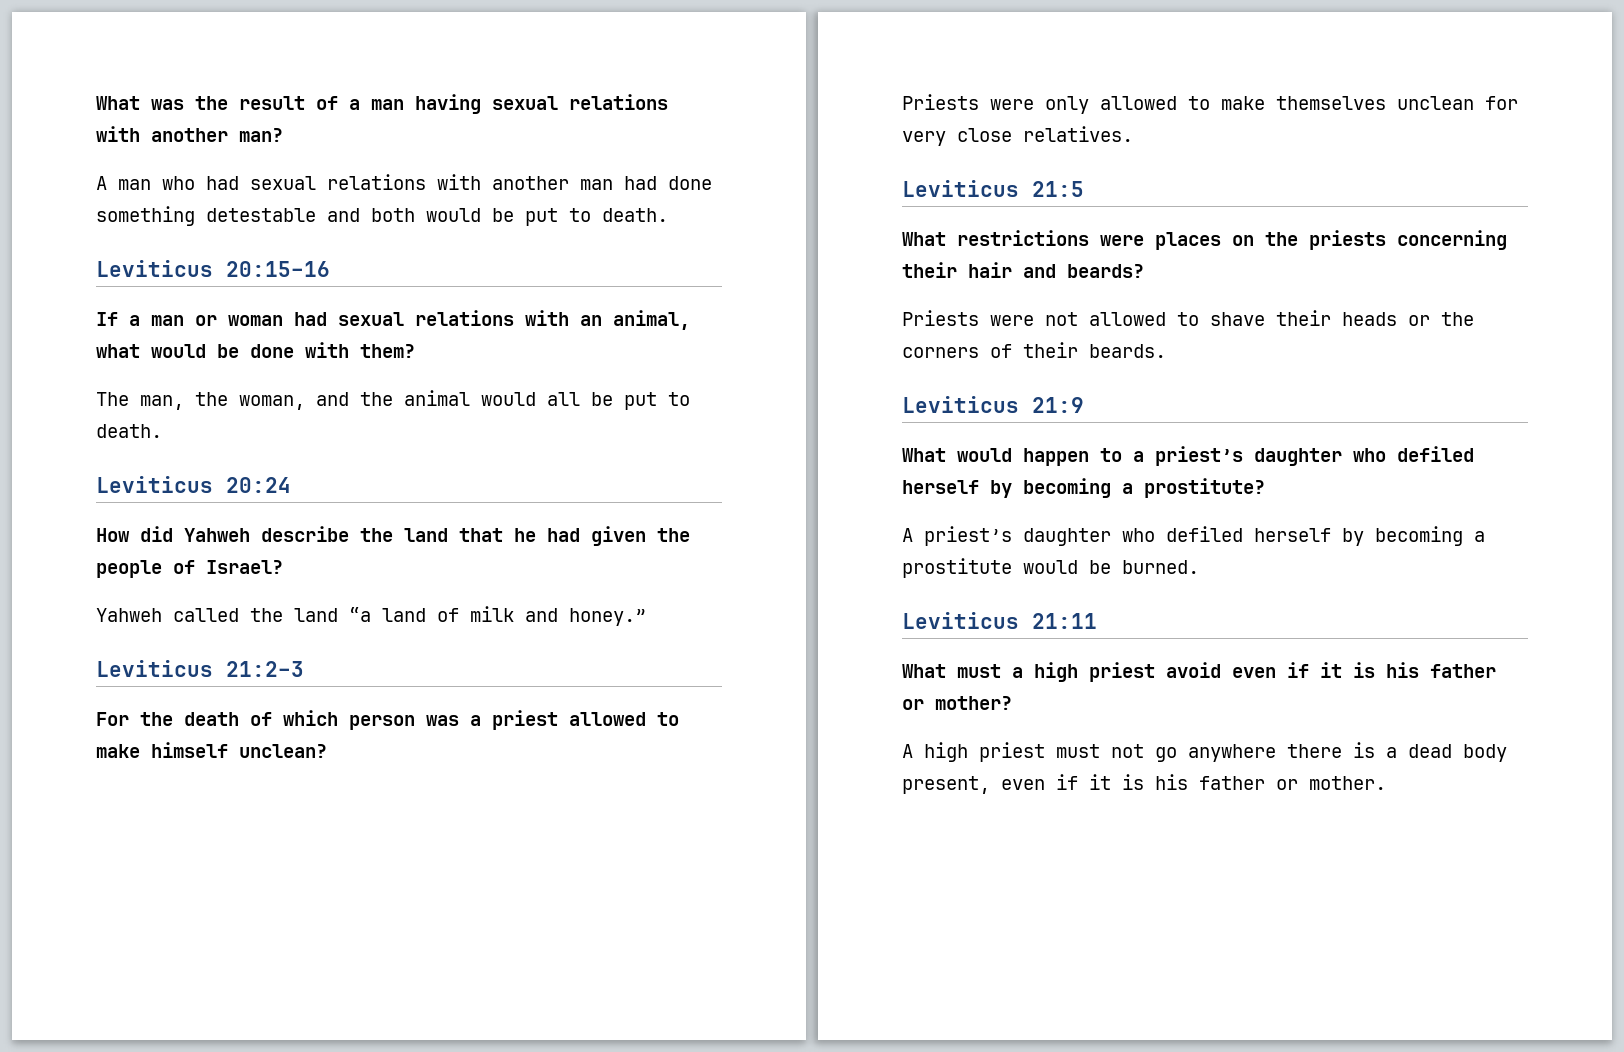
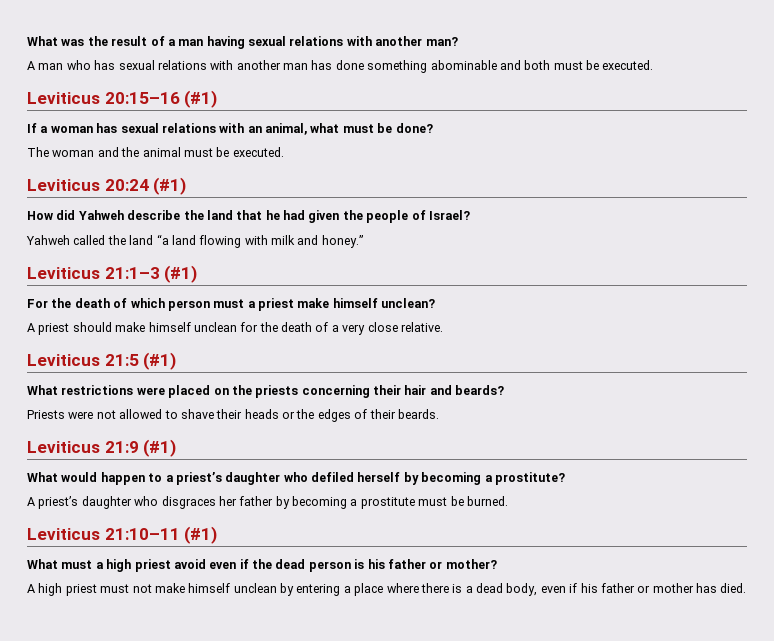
[206,176,239,190] had -> [94,60,116,70] has
[624,176,657,190] had -> [311,60,333,70] has
[206,208,316,222] detestable -> [430,60,497,70] abominable
[426,208,668,226] would be put to death. -> [553,60,654,70] must be executed.
(330, 269) none -> [184,90,218,108] (#1)
[151,312,327,326] man or woman had -> [50,123,118,133] woman has
[151,342,415,358] [96,390,690,410] [96,424,162,438] would be done with them? // The man, the woman, and the animal would all be put to death. -> [342,123,433,133] [27,147,284,157] must be done? // The woman and the animal must be executed.
(291, 485) none -> [153,177,187,195] (#1)
[437,608,459,622] of -> [199,235,268,248] flowing with
[226,661,304,677] 21:2–3 -> [104,265,198,283] 21:1–3 (#1)
[426,715,459,726] was -> [213,299,245,308] must
[569,712,679,726] allowed to -> (294, 304) none
[902,94,1518,114] Priests were only allowed to make themselves unclean for -> [27,322,339,335] A priest should make himself unclean for the death of a
[1023,126,1133,142] relatives. -> [400,322,443,332] relative.
(1084, 189) none -> [143,352,177,370] (#1)
[1155,232,1221,250] places -> [168,385,211,398] placed
[902,347,979,358] corners -> [317,409,351,422] edges
(1084, 405) none -> [143,439,177,457] (#1)
[1166,526,1331,542] defiled herself -> [161,496,274,509] disgraces her father
[1023,560,1078,574] would -> [418,497,448,506] must
[1032,613,1097,629] 21:11 -> [104,526,218,544] 21:10–11 (#1)
[1320,662,1342,678] it -> [252,559,351,572] the dead person
[1155,742,1507,762] [902,774,1386,794] go anywhere there is a dead body present, even if it is his father or mother. -> [154,583,747,596] make himself unclean by entering a place where there is a dead body, even if his father or mother has died.

